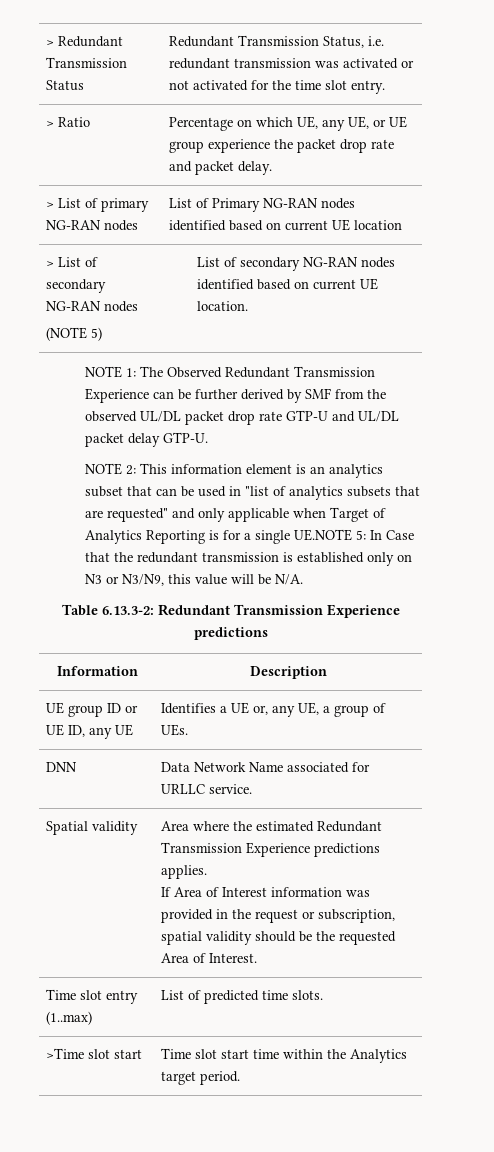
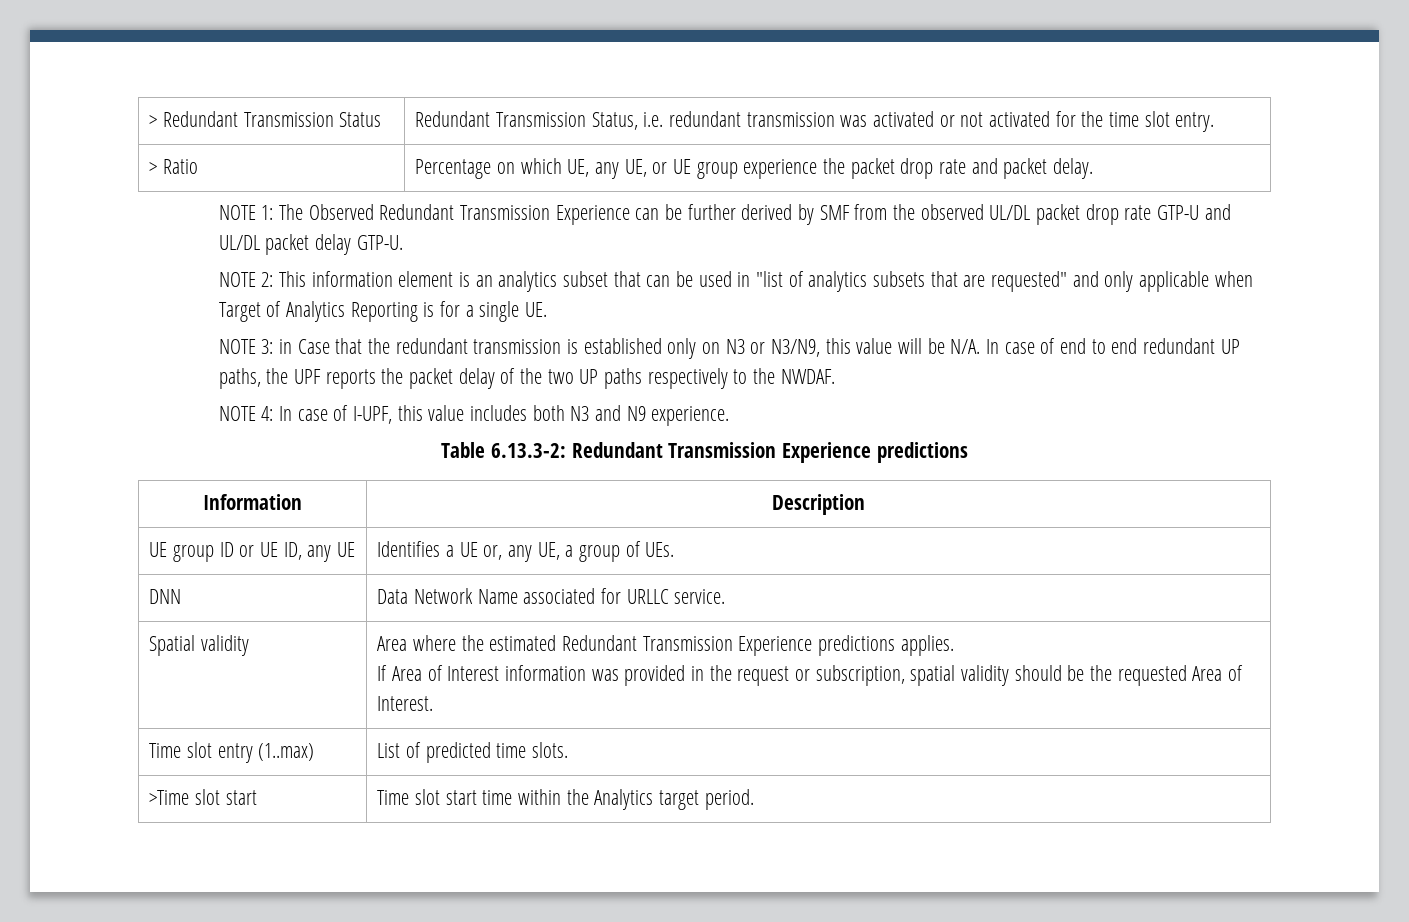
[46,198,150,212] [46,220,139,231] [169,198,356,212] [169,219,403,231] [46,257,99,267] [46,279,107,293] [46,301,139,312] [46,327,103,341] [196,257,395,271] [196,278,378,290] [196,301,248,311] // > List of primary NG-RAN nodes | List of Primary NG-RAN nodes identified based on current UE location // > List of secondary NG-RAN nodes // (NOTE 5) | List of secondary NG-RAN nodes identified based on current UE location. -> (1094, 168) none
[293,529,382,541] UE.NOTE 5: In -> [525,302,548,317] [218,339,292,354] UE. // NOTE 3: in
(303, 579) none -> [986,338,1240,354] [218,368,835,389] [218,405,730,426] In case of end to end redundant UP paths, the UPF reports the packet delay of the two UP paths respectively to the NWDAF. // NOTE 4: In case of I-UPF, this value includes both N3 and N9 experience.

